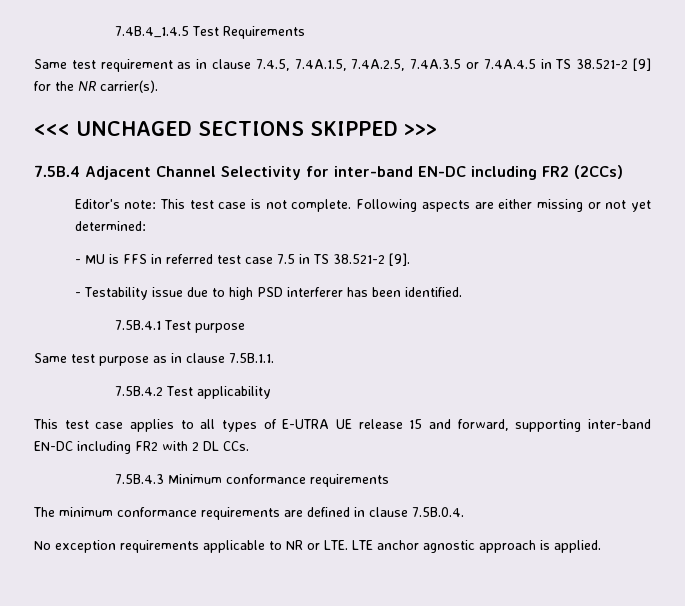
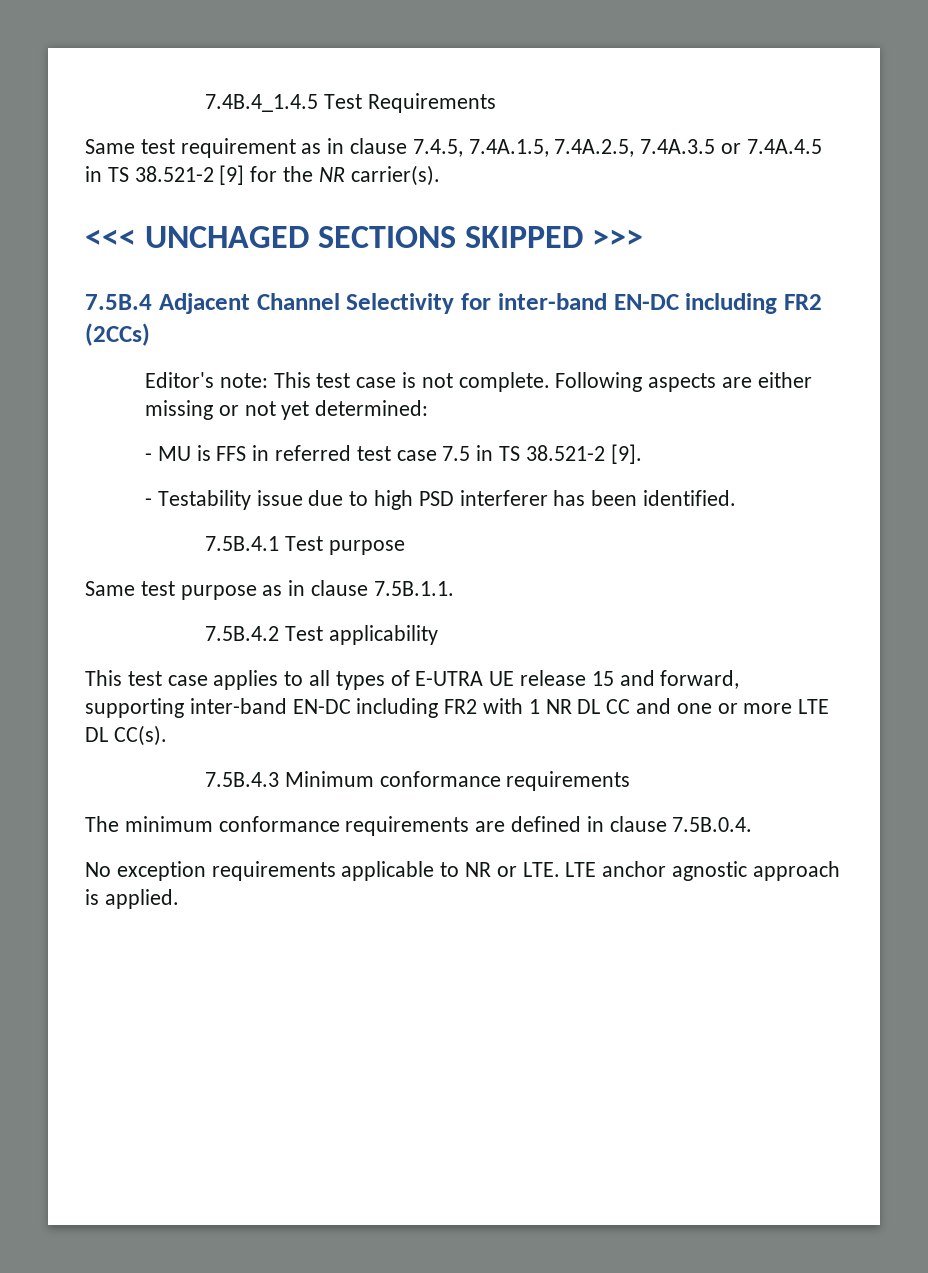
[192,441,249,451] 2 DL CCs. -> [528,698,830,714] [85,725,167,746] 1 NR DL CC and one or more LTE DL CC(s).

